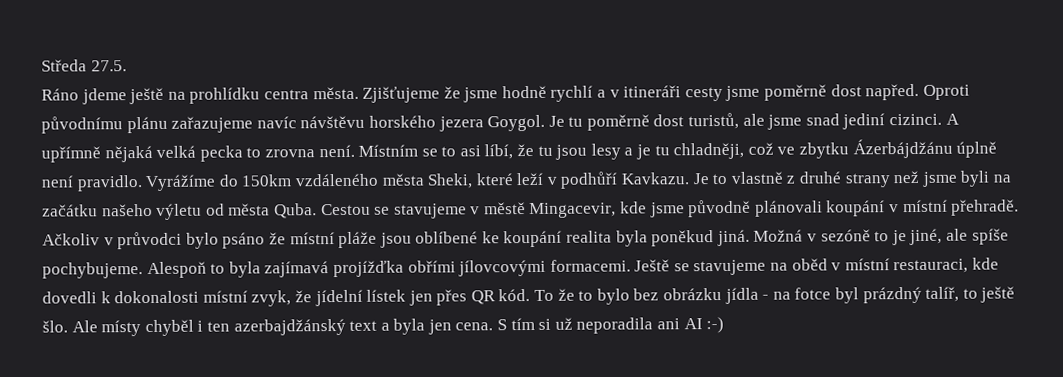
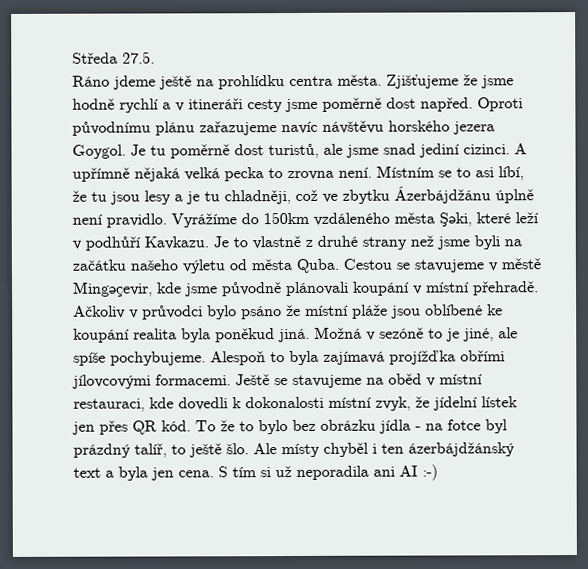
[427,173,473,189] Sheki, -> [439,212,472,227] Şəki,
[529,202,617,219] Mingacevir, -> [72,281,153,297] Mingəçevir,
[233,318,346,336] azerbajdžánský -> [408,442,515,457] ázerbájdžánský

